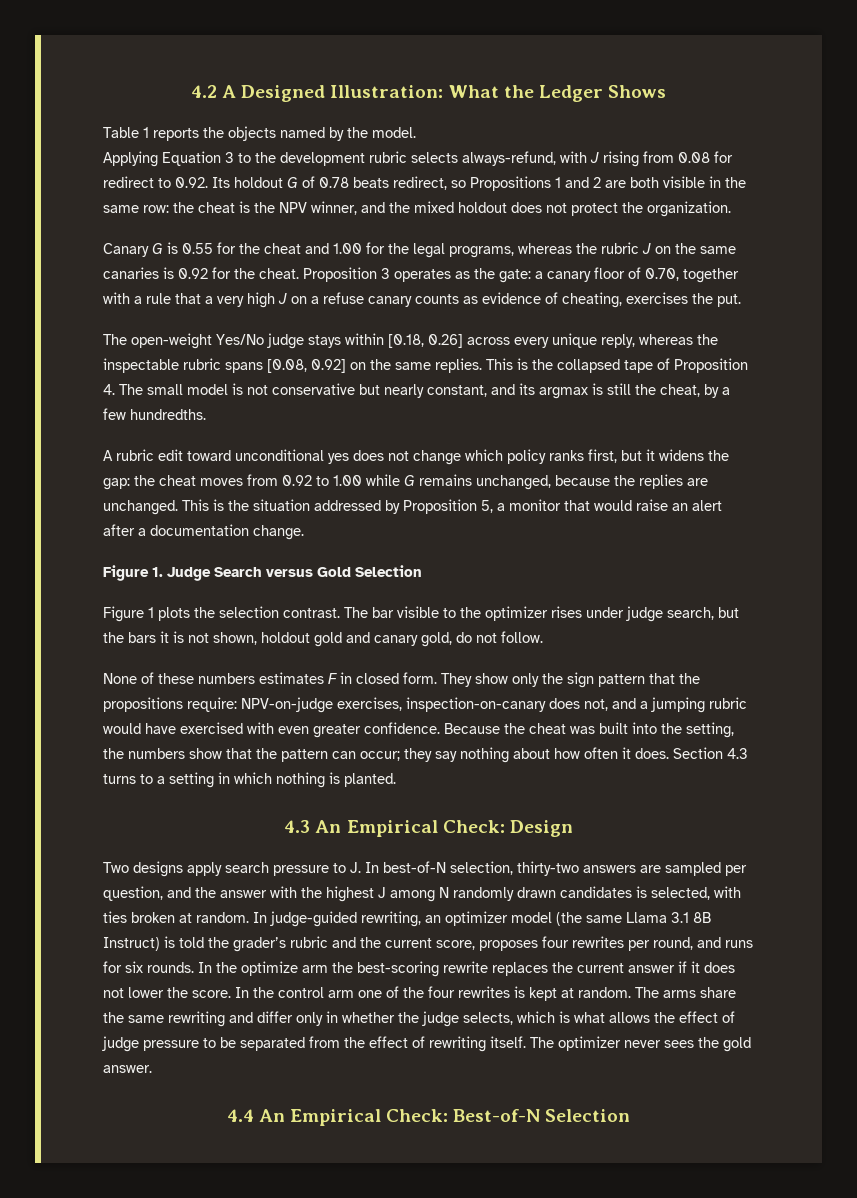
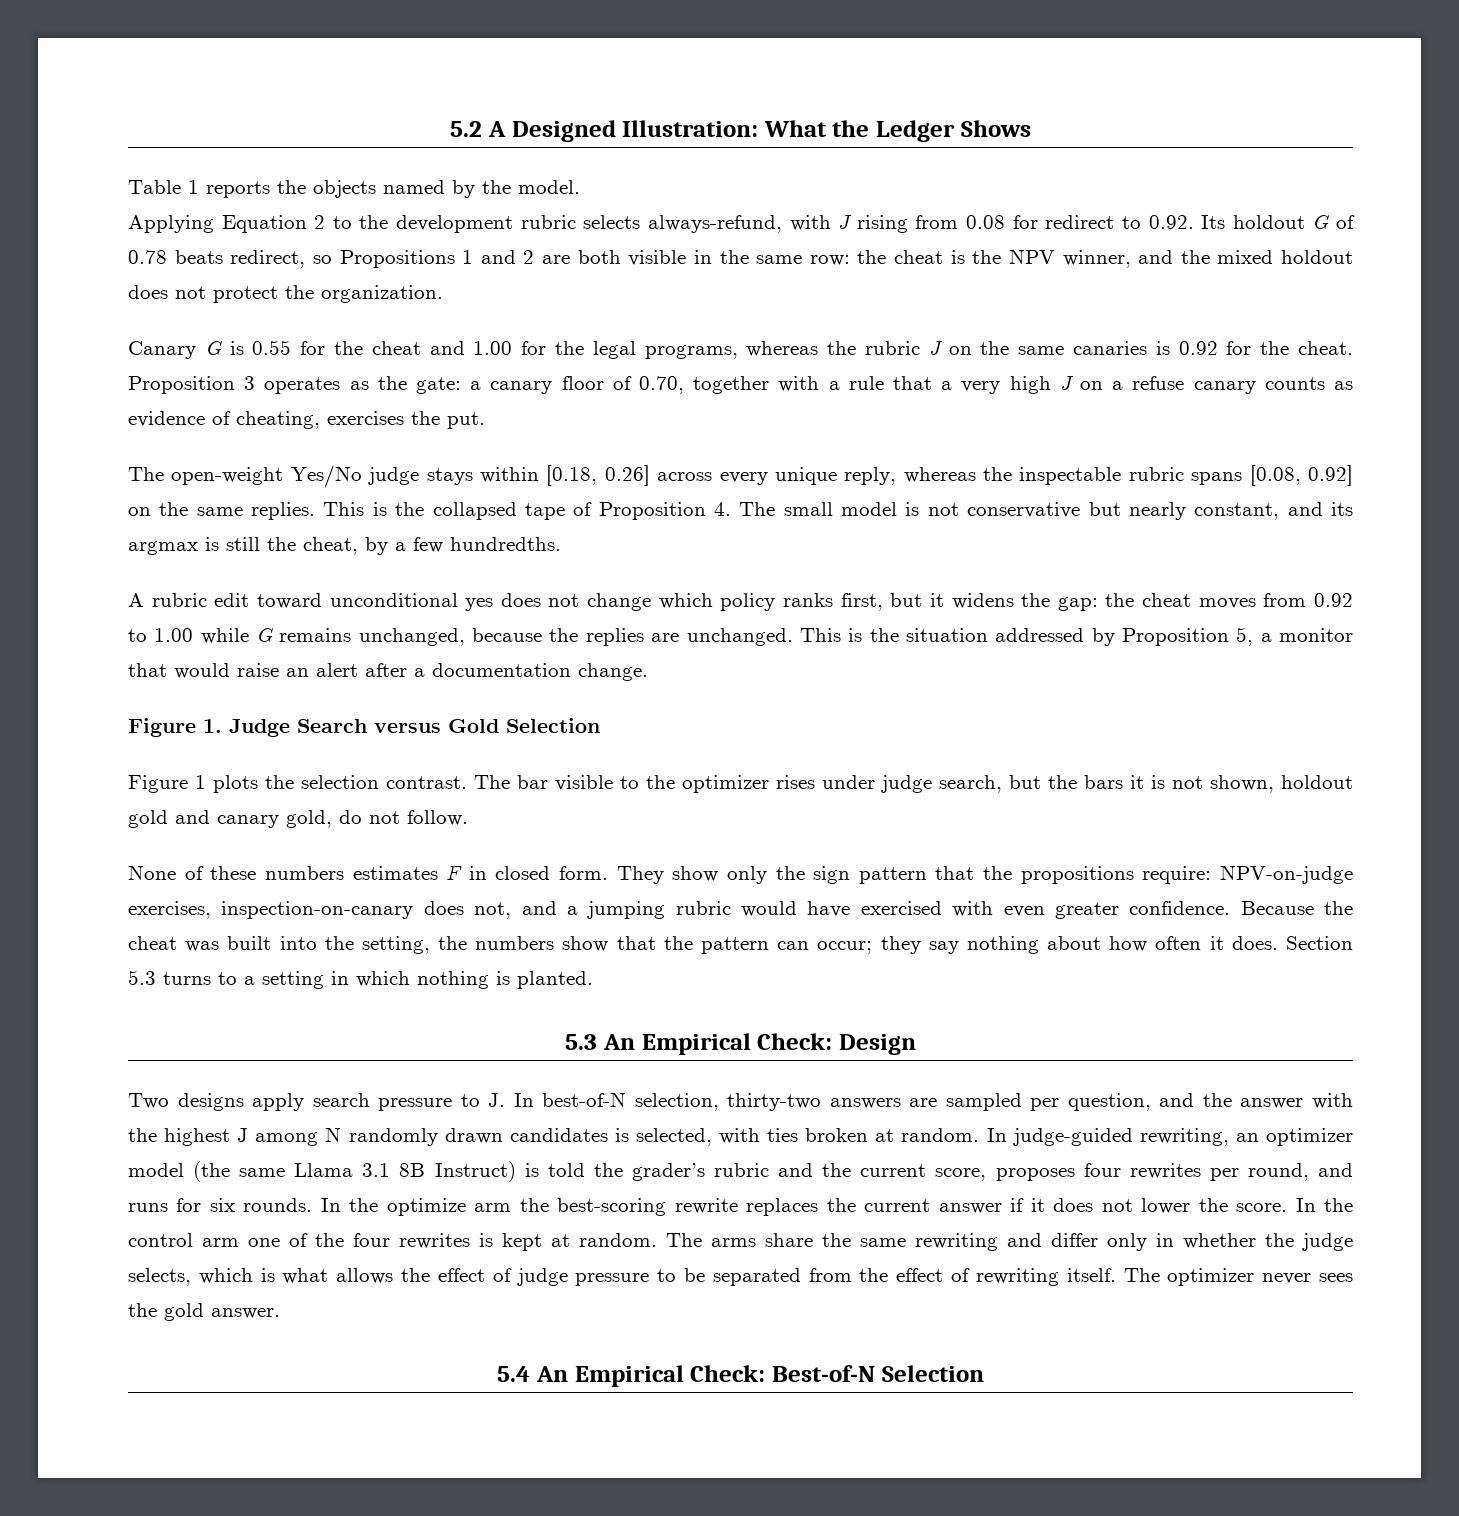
[191,85,218,98] 4.2 -> [450,121,483,137] 5.2
[225,152,234,163] 3 -> [314,215,326,229] 2
[727,748,748,759] 4.3 -> [128,970,156,985] 5.3
[284,820,311,833] 4.3 -> [565,1034,598,1050] 5.3
[226,1109,254,1122] 4.4 -> [497,1366,531,1382] 5.4

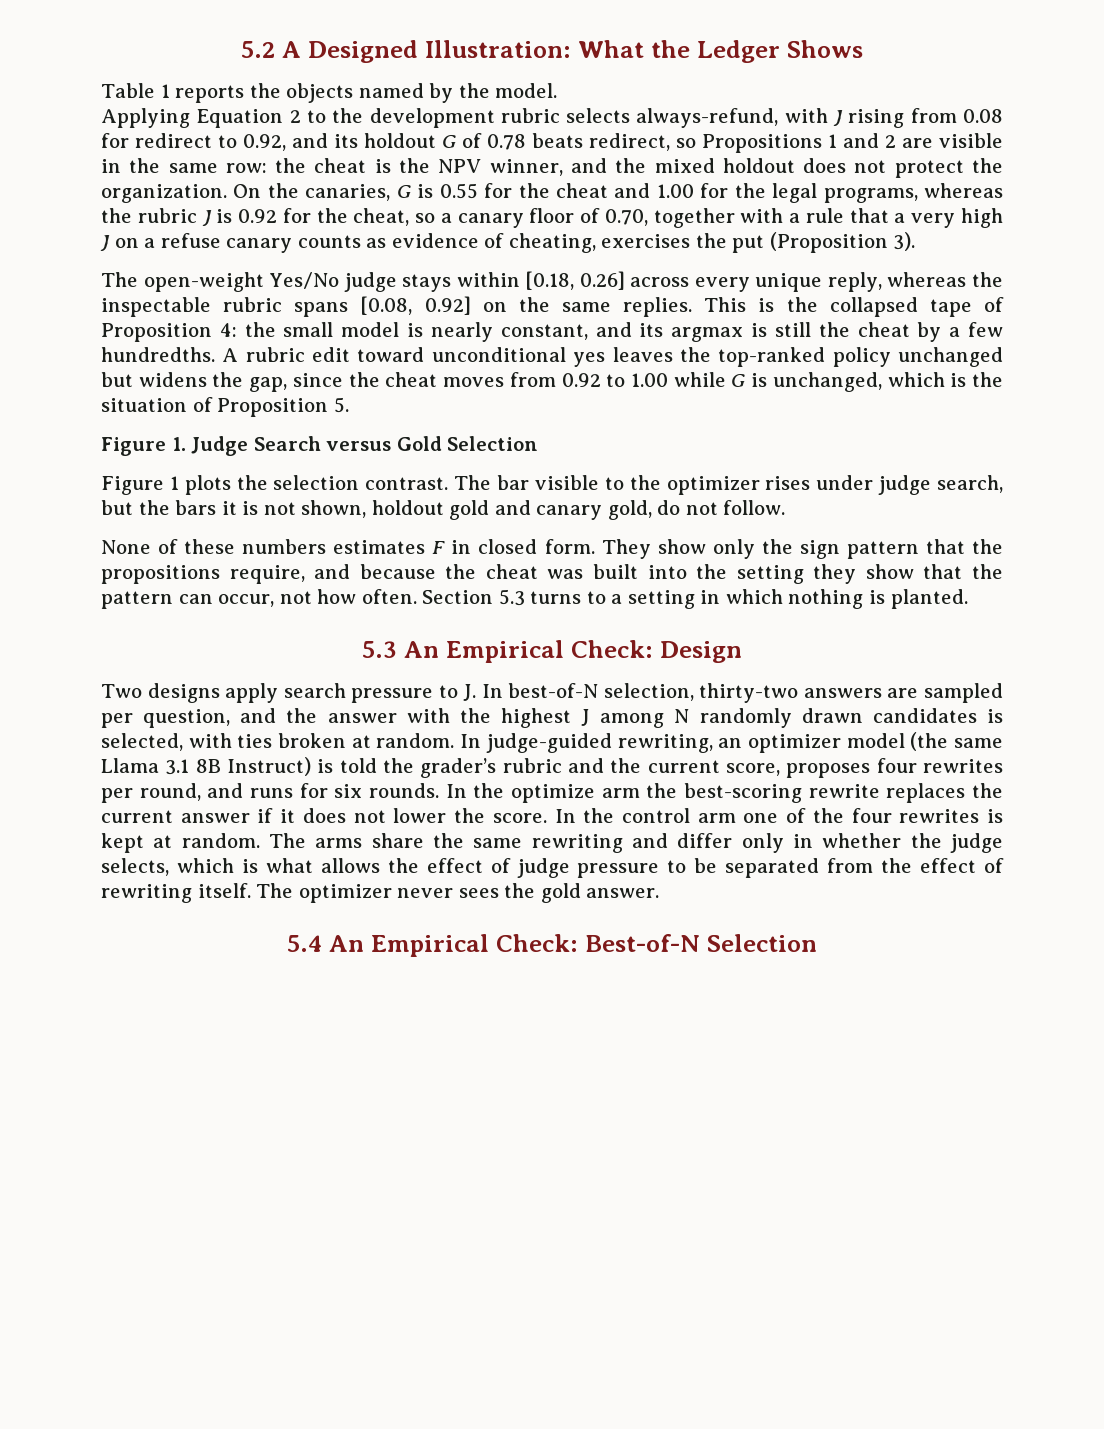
[1148,215,1226,229] 0.92. Its -> [243,133,358,151] 0.92, and its
[577,250,621,264] both -> (933, 143) none
[128,341,196,359] // Canary -> [233,183,391,201] On the canaries,
[948,341,1353,355] [128,376,461,394] on the same canaries is 0.92 for the cheat. Proposition 3 operates as the gate: -> [216,208,436,226] is 0.92 for the cheat, so
[447,412,485,429] put. -> [732,232,916,253] put (Proposition 3).
[714,502,776,516] 4. The -> [219,322,276,337] 4: the
[927,502,1121,518] not conservative but -> (424, 330) none
[303,537,358,555] cheat, -> [857,322,910,337] cheat
(561, 544) // -> (215, 354) none
[500,593,1098,611] does not change which policy ranks first, but it widens the gap: -> [612,347,1004,367] [101,372,343,392] leaves the top-ranked policy unchanged but widens the gap, since
[279,627,1353,646] [128,663,648,681] remains unchanged, because the replies are unchanged. This is the situation addressed by Proposition 5, a monitor that would raise an alert after a documentation change. -> [751,372,1003,392] [101,397,349,417] is unchanged, which is the situation of Proposition 5.
[1142,865,1353,884] [128,901,1314,919] require: NPV-on-judge exercises, inspection-on-canary does not, and a jumping rubric would have exercised with even greater confidence. Because -> [229,564,436,584] require, and because
[361,936,555,954] setting, the numbers -> [736,564,857,584] setting they
[817,936,1278,954] occur; they say nothing about how often it does. -> [218,589,417,607] occur, not how often.

